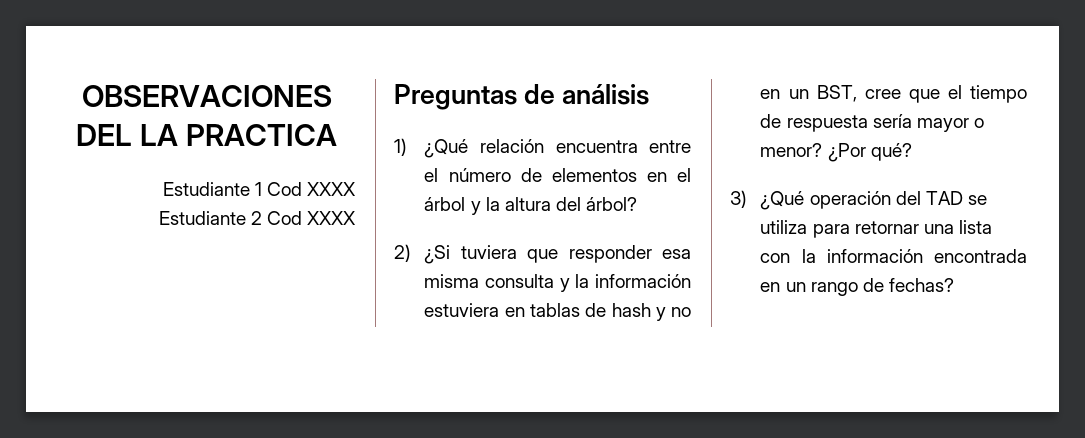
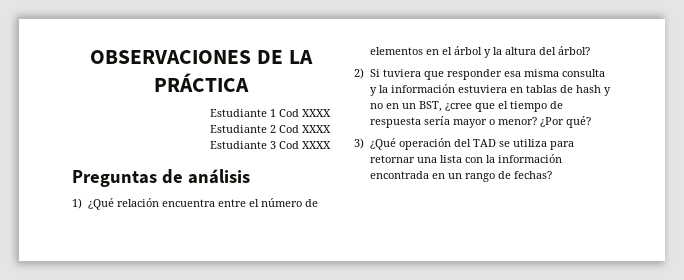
[75,124,338,146] DEL LA PRACTICA -> [257,50,313,64] [154,73,249,92] DE LA PRÁCTICA
(356, 218) none -> [210,141,331,149] // Estudiante 3 Cod XXXX
[424,245,451,264] ¿Si -> [369,69,380,77] Si
[864,89,901,99] cree -> [444,103,472,111] ¿cree

